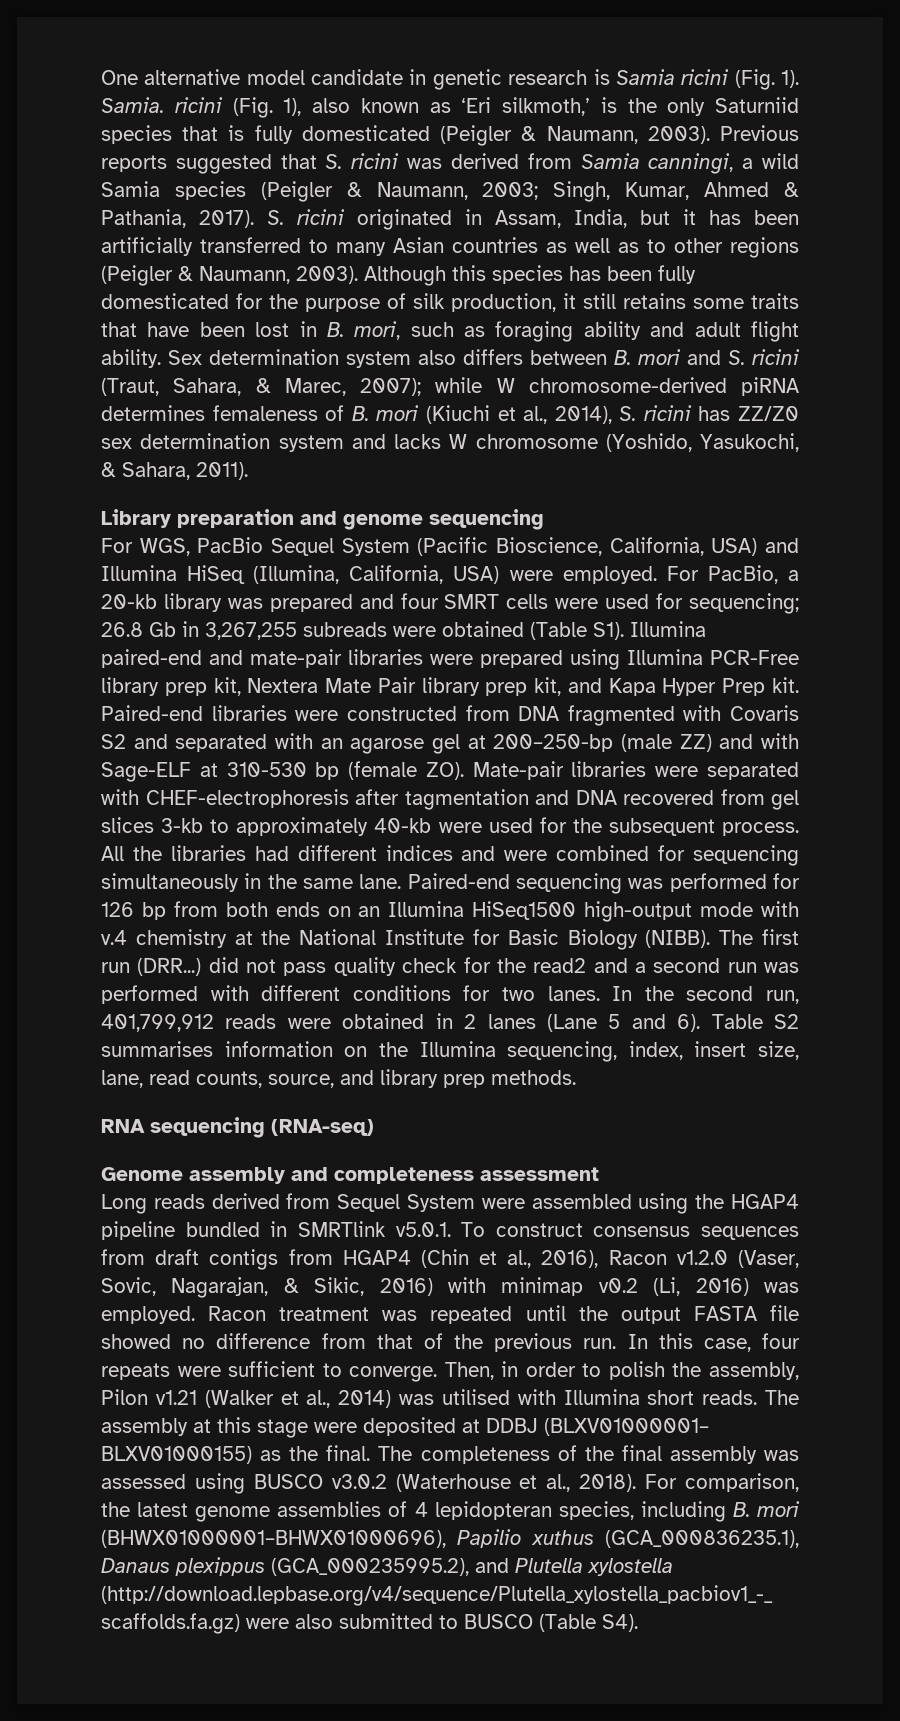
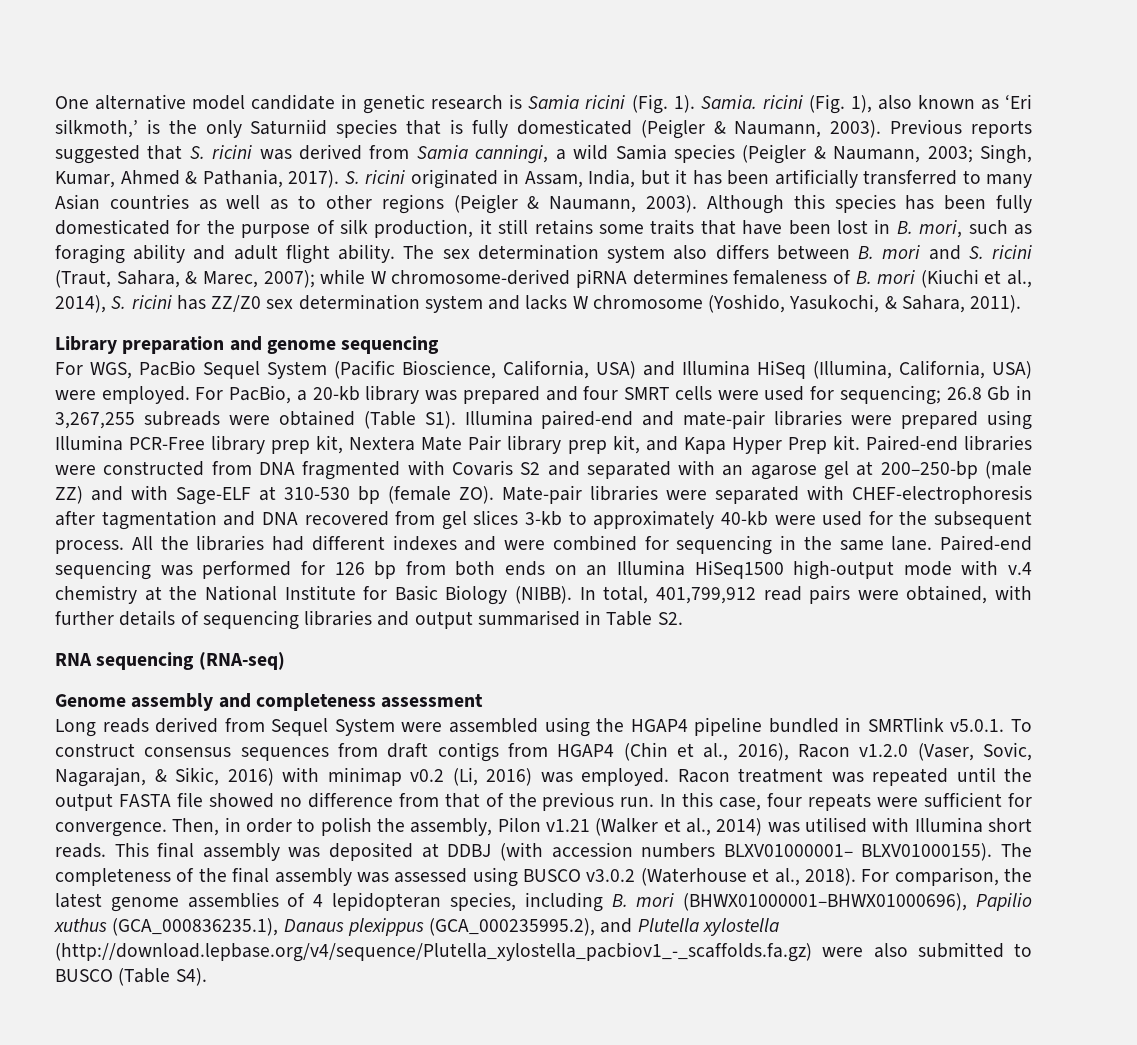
[168,350,202,365] Sex -> [403,245,470,259] The sex
[385,845,453,861] indices -> [392,535,457,551] indexes
[101,873,239,892] simultaneously -> (773, 545) none
[719,929,800,945] [101,957,799,976] [101,985,800,1004] [101,1013,799,1032] [101,1041,799,1062] [101,1069,576,1088] The first run (DRR...) did not pass quality check for the read2 and a second run was performed with different conditions for two lanes. In the second run, 401,799,912 reads were obtained in 2 lanes (Lane 5 and 6). Table S2 summarises information on the Illumina sequencing, index, insert size, lane, read counts, source, and library prep methods. -> [579,585,1032,604] [55,610,683,630] In total, 401,799,912 read pairs were obtained, with further details of sequencing libraries and output summarised in Table S2.
[322,1363,438,1382] to converge. -> [1007,793,1032,807] [55,822,167,837] for convergence.
[765,1390,800,1405] [101,1417,709,1438] [101,1445,371,1464] The assembly at this stage were deposited at DDBJ (BLXV01000001– BLXV01000155) as the final. -> [114,842,993,861] This final assembly was deposited at DDBJ (with accession numbers BLXV01000001– BLXV01000155).

